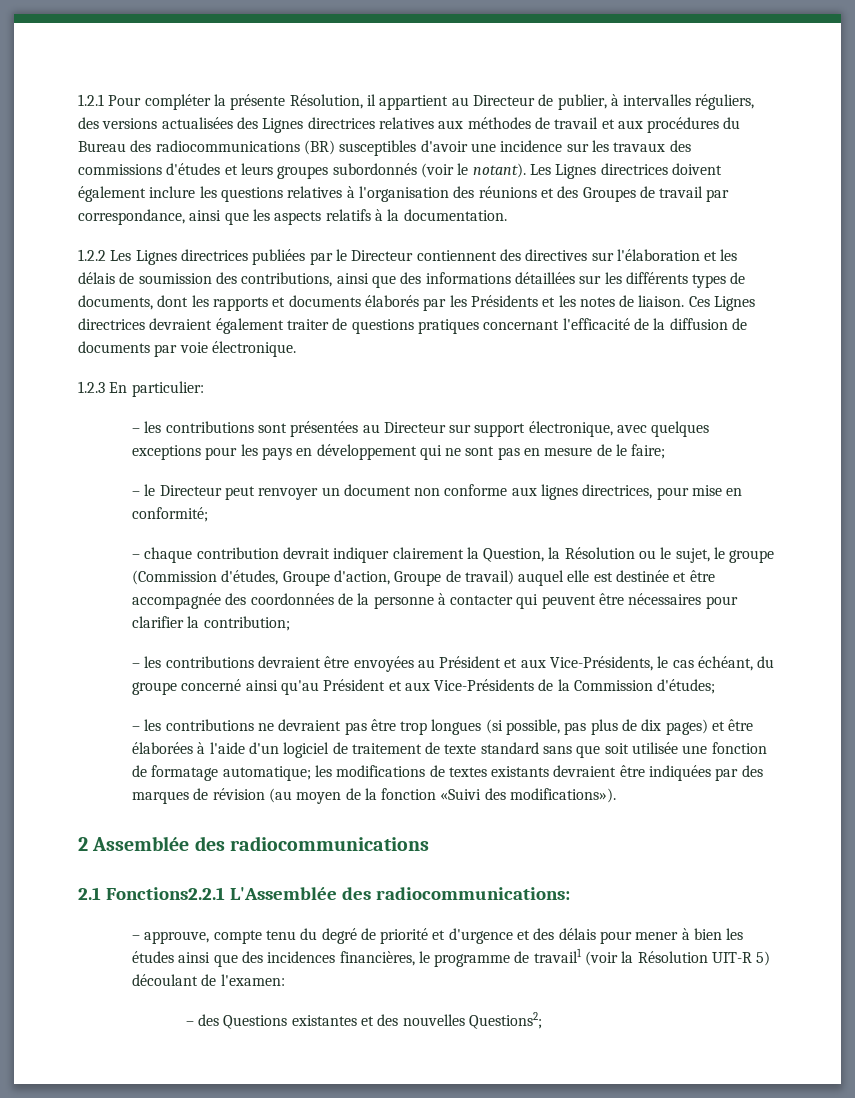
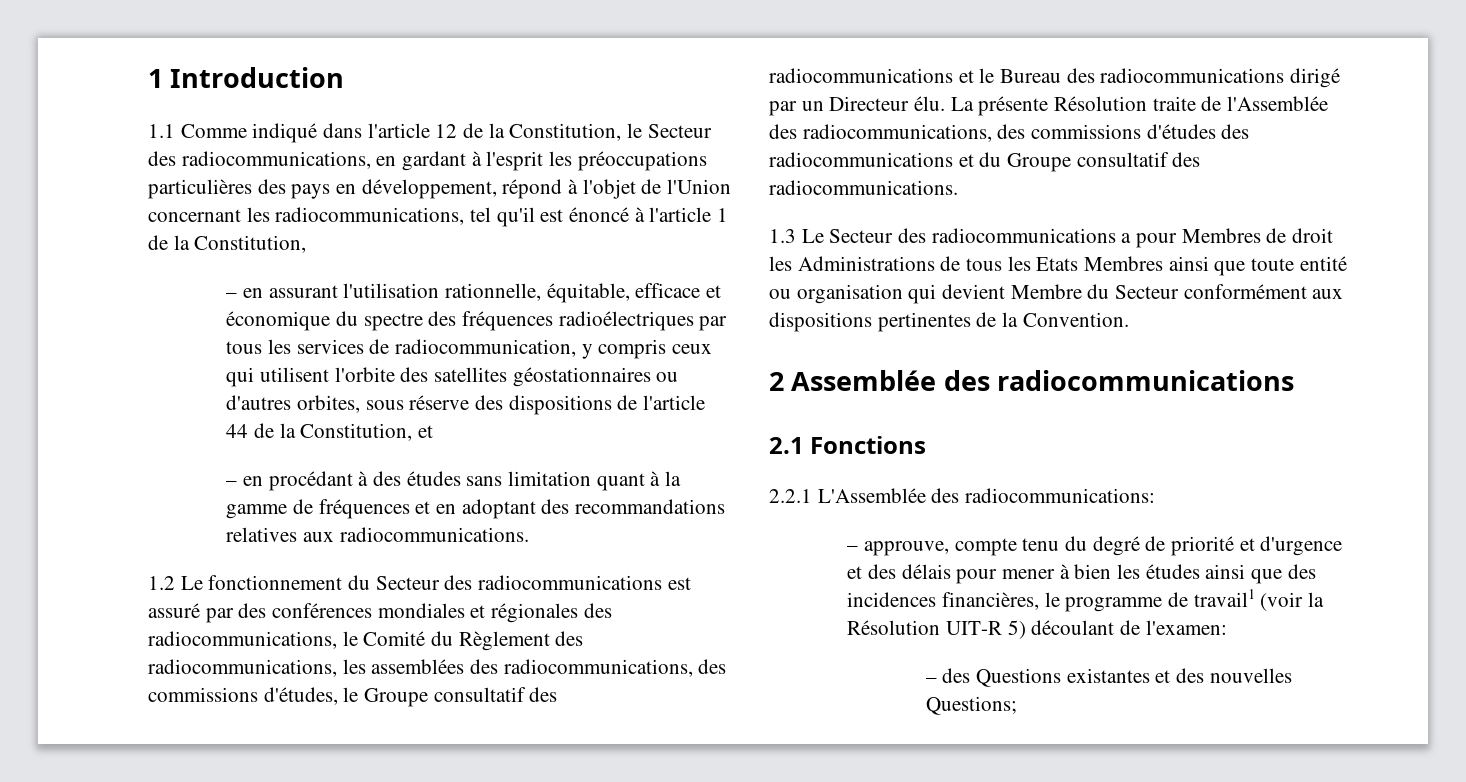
[78,94,755,110] [78,117,741,133] [78,140,691,156] [78,163,722,179] [78,186,730,202] [78,209,507,225] [78,249,738,265] [78,272,746,288] [78,295,756,311] [78,318,747,334] [78,341,296,357] [78,381,204,397] [131,421,710,437] [131,444,666,460] [131,484,743,500] [131,507,208,522] [131,547,775,563] [131,570,715,586] [131,593,738,609] [131,616,290,631] [131,656,775,672] [131,679,716,695] [131,719,754,735] [131,742,767,758] [131,765,763,781] [131,788,617,804] 1.2.1 Pour compléter la présente Résolution, il appartient au Directeur de publier, à intervalles réguliers, des versions actualisées des Lignes directrices relatives aux méthodes de travail et aux procédures du Bureau des radiocommunications (BR) susceptibles d'avoir une incidence sur les travaux des commissions d'études et leurs groupes subordonnés (voir le notant). Les Lignes directrices doivent également inclure les questions relatives à l'organisation des réunions et des Groupes de travail par correspondance, ainsi que les aspects relatifs à la documentation. // 1.2.2 Les Lignes directrices publiées par le Directeur contiennent des directives sur l'élaboration et les délais de soumission des contributions, ainsi que des informations détaillées sur les différents types de documents, dont les rapports et documents élaborés par les Présidents et les notes de liaison. Ces Lignes directrices devraient également traiter de questions pratiques concernant l'efficacité de la diffusion de documents par voie électronique. // 1.2.3 En particulier: // – les contributions sont présentées au Directeur sur support électronique, avec quelques exceptions pour les pays en développement qui ne sont pas en mesure de le faire; // – le Directeur peut renvoyer un document non conforme aux lignes directrices, pour mise en conformité; // – chaque contribution devrait indiquer clairement la Question, la Résolution ou le sujet, le groupe (Commission d'études, Groupe d'action, Groupe de travail) auquel elle est destinée et être accompagnée des coordonnées de la personne à contacter qui peuvent être nécessaires pour clarifier la contribution; // – les contributions devraient être envoyées au Président et aux Vice-Présidents, le cas échéant, du groupe concerné ainsi qu'au Président et aux Vice-Présidents de la Commission d'études; // – les contributions ne devraient pas être trop longues (si possible, pas plus de dix pages) et être élaborées à l'aide d'un logiciel de traitement de texte standard sans que soit utilisée une fonction de formatage automatique; les modifications de textes existants devraient être indiquées par des marques de révision (au moyen de la fonction «Suivi des modifications»). -> [148,67,345,88] [148,123,712,143] [148,151,707,171] [148,179,732,199] [148,207,729,227] [148,235,307,253] [226,283,721,303] [226,311,728,331] [226,339,712,359] [226,367,679,387] [226,395,705,415] [226,423,433,441] [226,471,681,491] [226,499,725,519] [226,527,529,542] [148,575,691,590] [148,603,612,623] [148,631,584,651] [148,659,727,677] [148,687,558,707] [769,68,1341,88] [769,96,1329,116] [769,124,1250,142] [769,152,1201,172] [769,180,958,195] [769,228,1334,248] [769,256,1347,276] [769,284,1344,304] [769,312,1129,332] 1 Introduction // 1.1 Comme indiqué dans l'article 12 de la Constitution, le Secteur des radiocommunications, en gardant à l'esprit les préoccupations particulières des pays en développement, répond à l'objet de l'Union concernant les radiocommunications, tel qu'il est énoncé à l'article 1 de la Constitution, // – en assurant l'utilisation rationnelle, équitable, efficace et économique du spectre des fréquences radioélectriques par tous les services de radiocommunication, y compris ceux qui utilisent l'orbite des satellites géostationnaires ou d'autres orbites, sous réserve des dispositions de l'article 44 de la Constitution, et // – en procédant à des études sans limitation quant à la gamme de fréquences et en adoptant des recommandations relatives aux radiocommunications. // 1.2 Le fonctionnement du Secteur des radiocommunications est assuré par des conférences mondiales et régionales des radiocommunications, le Comité du Règlement des radiocommunications, les assemblées des radiocommunications, des commissions d'études, le Groupe consultatif des radiocommunications et le Bureau des radiocommunications dirigé par un Directeur élu. La présente Résolution traite de l'Assemblée des radiocommunications, des commissions d'études des radiocommunications et du Groupe consultatif des radiocommunications. // 1.3 Le Secteur des radiocommunications a pour Membres de droit les Administrations de tous les Etats Membres ainsi que toute entité ou organisation qui devient Membre du Secteur conformément aux dispositions pertinentes de la Convention.
[105,887,225,900] Fonctions2.2.1 -> [810,436,927,454] [769,489,812,503] Fonctions // 2.2.1
[469,1012,543,1029] Questions2; -> [925,696,1017,715] Questions;

